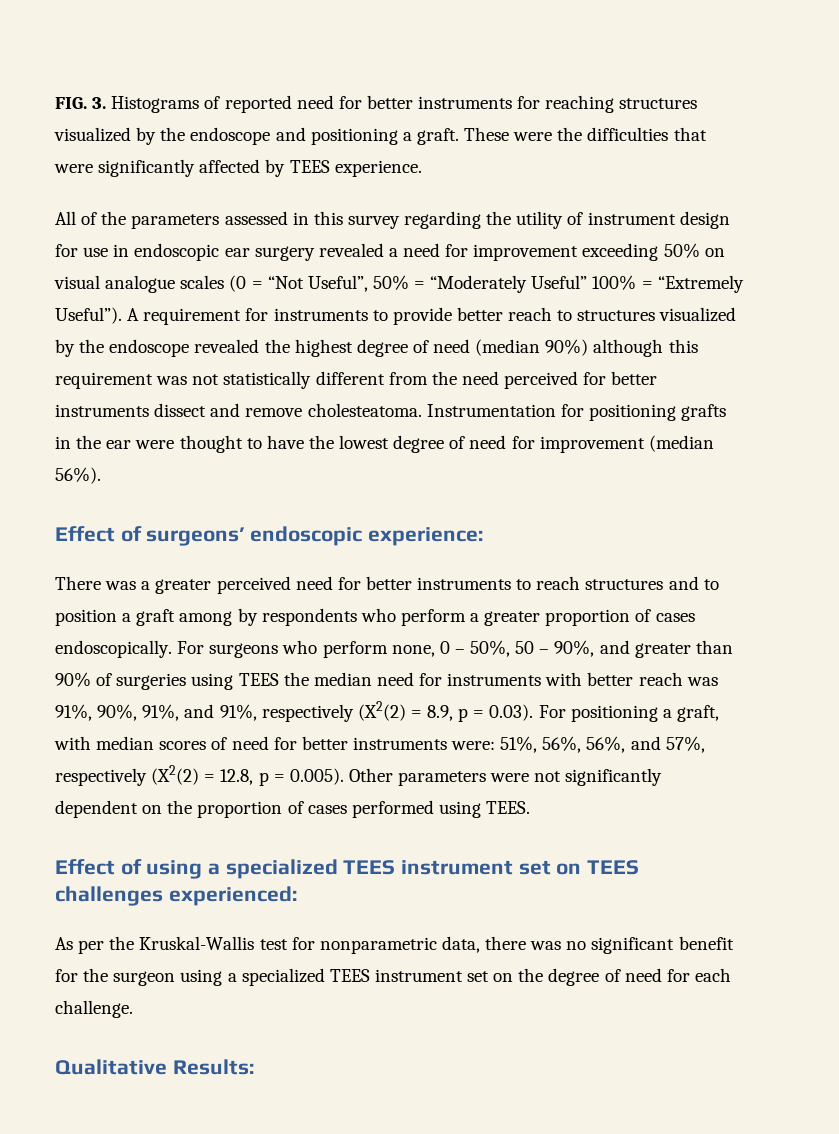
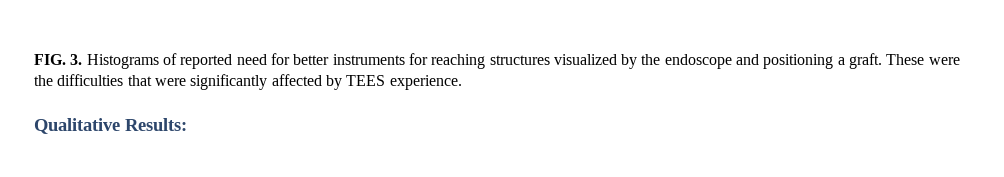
[55,211,730,229] [55,243,725,261] [54,275,744,293] [55,307,737,325] [55,339,698,357] [55,371,658,389] [55,403,727,421] [55,435,714,453] [55,467,101,484] [55,526,483,546] [55,576,719,594] [55,608,695,626] [55,640,733,658] [55,672,718,690] [55,701,719,722] [54,736,705,753] [55,765,663,786] [55,800,531,818] [55,859,640,879] [55,886,297,906] [55,936,734,954] [55,968,731,986] [55,1000,133,1018] // All of the parameters assessed in this survey regarding the utility of instrument design for use in endoscopic ear surgery revealed a need for improvement exceeding 50% on visual analogue scales (0 = “Not Useful”, 50% = “Moderately Useful” 100% = “Extremely Useful”). A requirement for instruments to provide better reach to structures visualized by the endoscope revealed the highest degree of need (median 90%) although this requirement was not statistically different from the need perceived for better instruments dissect and remove cholesteatoma. Instrumentation for positioning grafts in the ear were thought to have the lowest degree of need for improvement (median 56%). // Effect of surgeons’ endoscopic experience: // There was a greater perceived need for better instruments to reach structures and to position a graft among by respondents who perform a greater proportion of cases endoscopically. For surgeons who perform none, 0 – 50%, 50 – 90%, and greater than 90% of surgeries using TEES the median need for instruments with better reach was 91%, 90%, 91%, and 91%, respectively (X2(2) = 8.9, p = 0.03). For positioning a graft, with median scores of need for better instruments were: 51%, 56%, 56%, and 57%, respectively (X2(2) = 12.8, p = 0.005). Other parameters were not significantly dependent on the proportion of cases performed using TEES. // Effect of using a specialized TEES instrument set on TEES challenges experienced: // As per the Kruskal-Wallis test for nonparametric data, there was no significant benefit for the surgeon using a specialized TEES instrument set on the degree of need for each challenge. -> (462, 82) none

